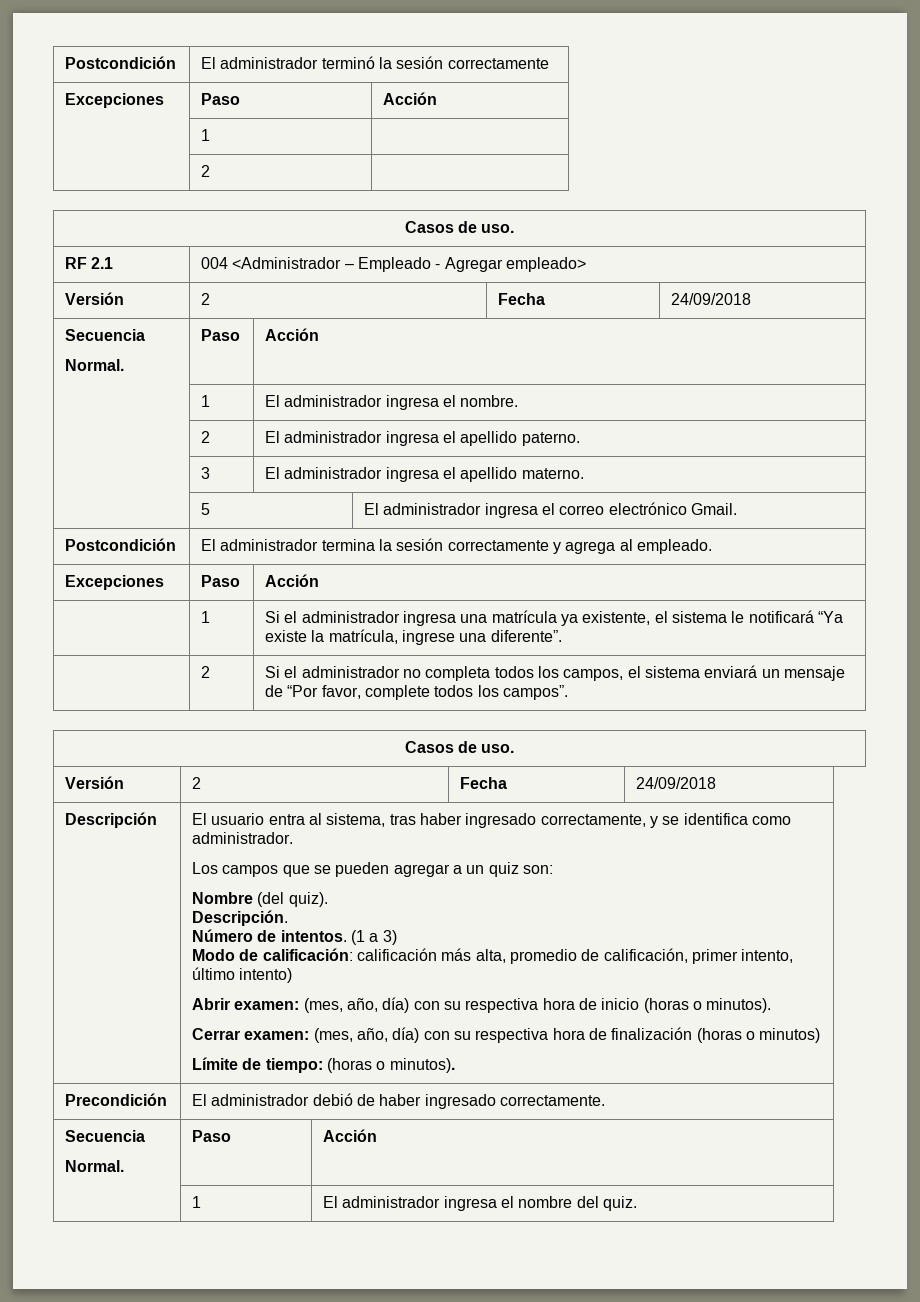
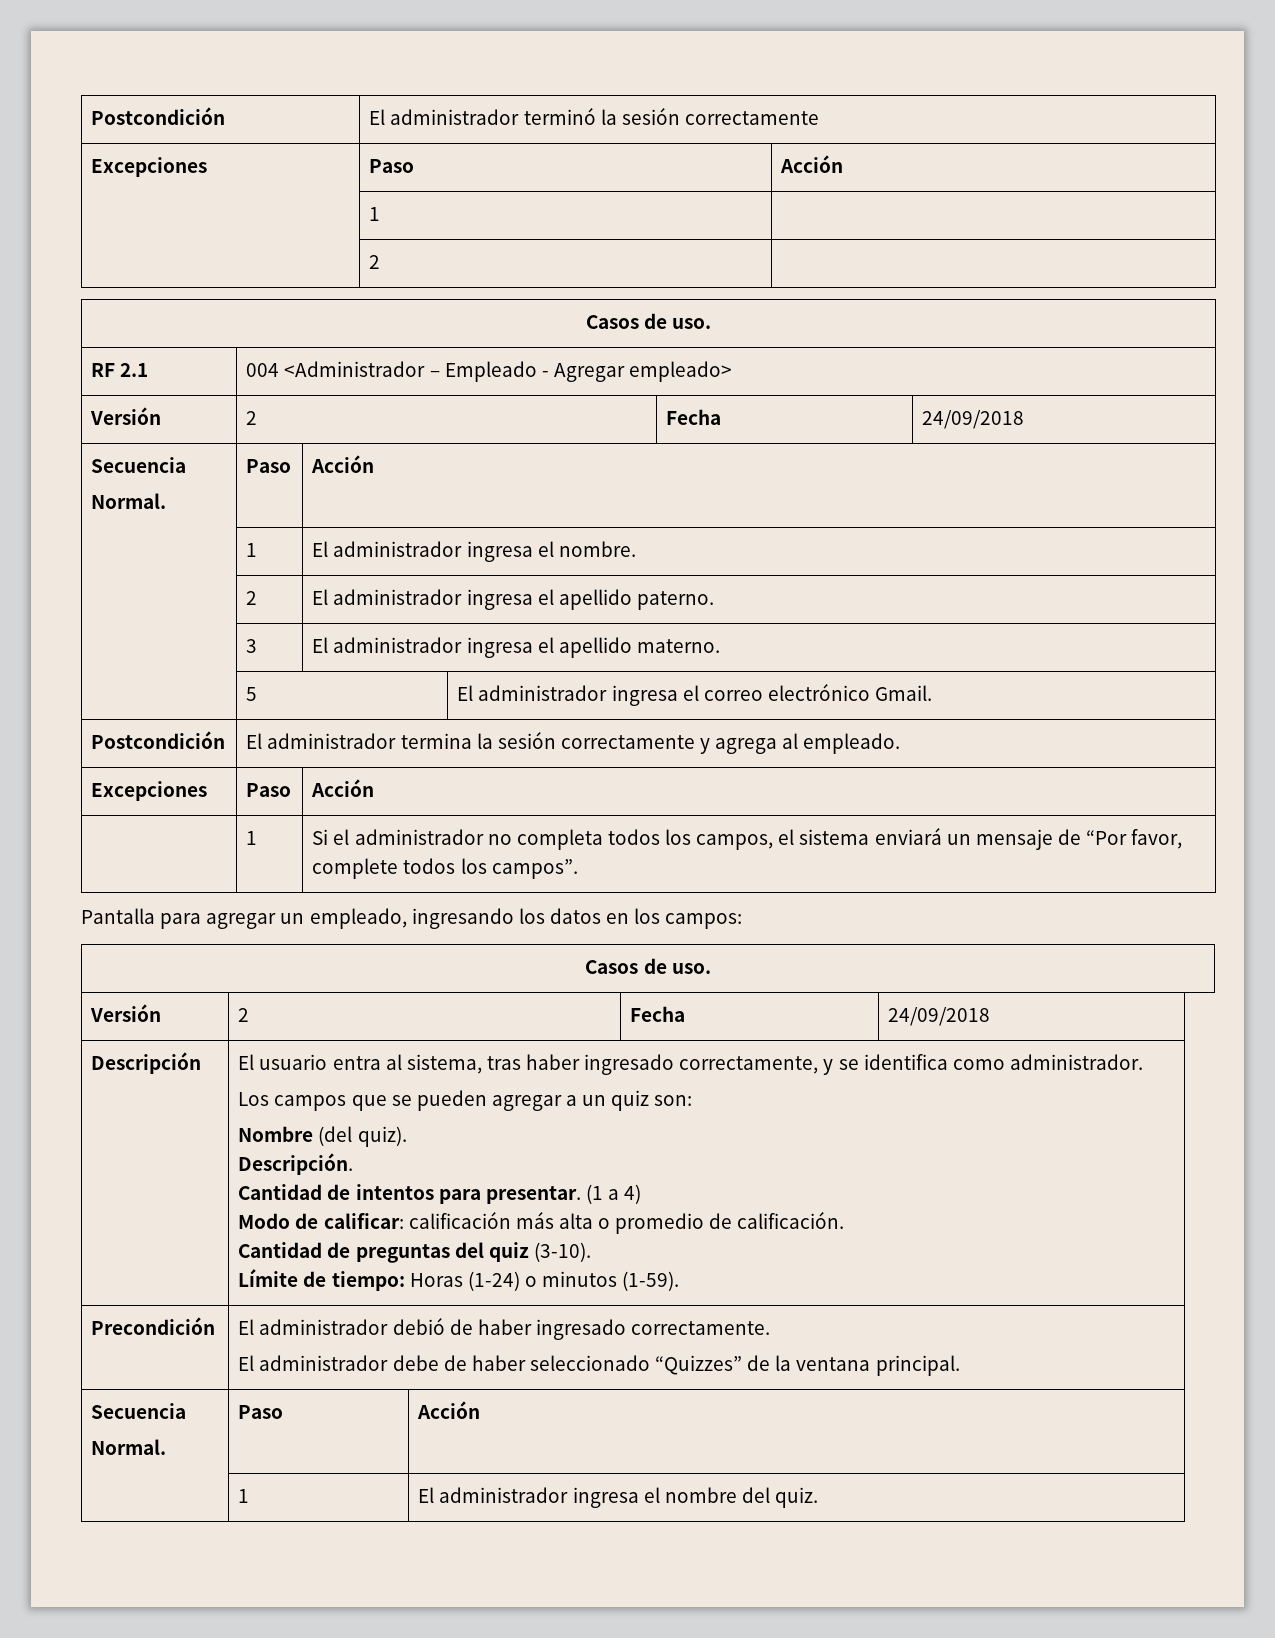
[265,610,843,626] [265,629,562,645] [201,666,211,678] | Si el administrador ingresa una matrícula ya existente, el sistema le notificará “Ya existe la matrícula, ingrese una diferente”. // | 2 -> (258, 838) none
(569, 692) none -> [81,908,743,929] // Pantalla para agregar un empleado, ingresando los datos en los campos:
[192,929,347,942] Número de intentos. -> [238,1184,581,1204] Cantidad de intentos para presentar.
[382,930,397,945] 3) -> [624,1184,642,1204] 4)
[262,948,353,961] calificación: -> [323,1213,404,1229] calificar:
[475,948,794,964] [192,967,293,983] [192,997,772,1013] [192,1027,821,1043] [192,1057,455,1073] alta, promedio de calificación, primer intento, último intento) // Abrir examen: (mes, año, día) con su respectiva hora de inicio (horas o minutos). // Cerrar examen: (mes, año, día) con su respectiva hora de finalización (horas o minutos) // Límite de tiempo: (horas o minutos). -> [558,1212,845,1234] [238,1242,591,1263] [238,1269,680,1291] alta o promedio de calificación. // Cantidad de preguntas del quiz (3-10). // Límite de tiempo: Horas (1-24) o minutos (1-59).
(606, 1100) none -> [238,1355,960,1376] // El administrador debe de haber seleccionado “Quizzes” de la ventana principal.

